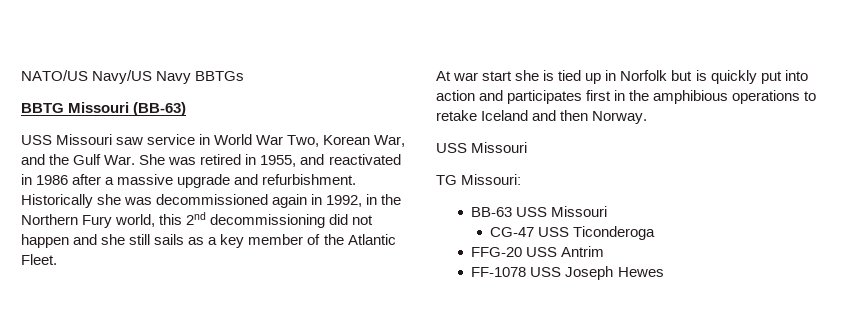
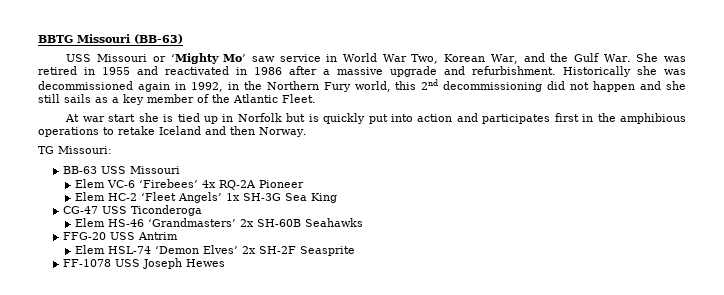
[21,70,245,84] NATO/US Navy/US Navy BBTGs // -> (38, 39) none
(113, 139) none -> [152,53,247,64] or ‘Mighty Mo’
[260,155,297,167] 1955, -> [102,67,130,75] 1955
[436,142,528,153] // USS Missouri -> (307, 132) none
[490,226,656,240] [471,246,605,257] CG-47 USS Ticonderoga // FFG-20 USS Antrim -> [75,179,305,190] [75,192,338,203] [62,205,202,216] [75,218,364,227] [62,232,178,240] [75,245,356,256] Elem VC-6 ‘Firebees’ 4x RQ-2A Pioneer // Elem HC-2 ‘Fleet Angels’ 1x SH-3G Sea King // CG-47 USS Ticonderoga // Elem HS-46 ‘Grandmasters’ 2x SH-60B Seahawks // FFG-20 USS Antrim // Elem HSL-74 ‘Demon Elves’ 2x SH-2F Seasprite

